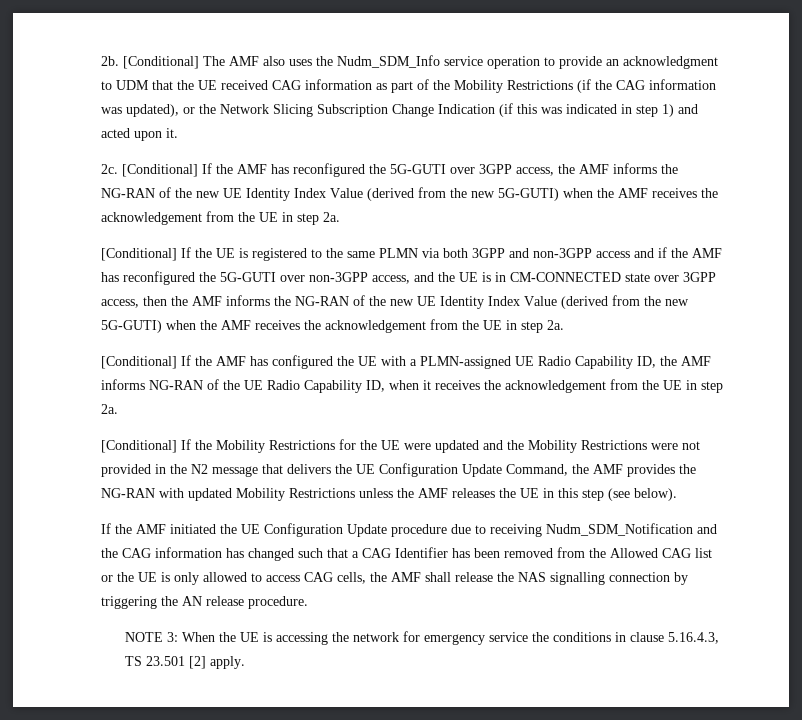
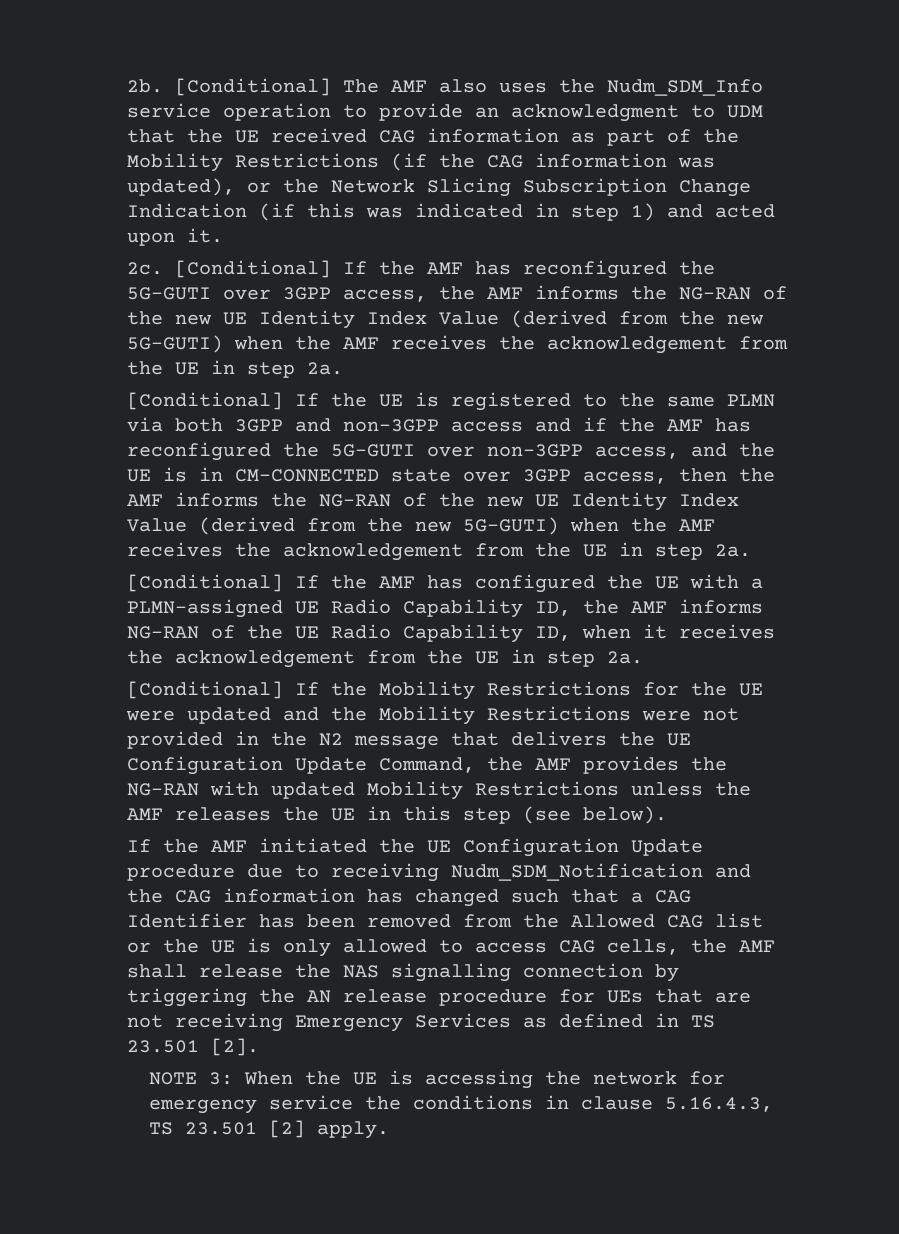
[247,596,308,609] procedure. -> [439,989,752,1006] [127,1013,716,1032] [127,1038,260,1056] procedure for UEs that are not receiving Emergency Services as defined in TS 23.501 [2].

